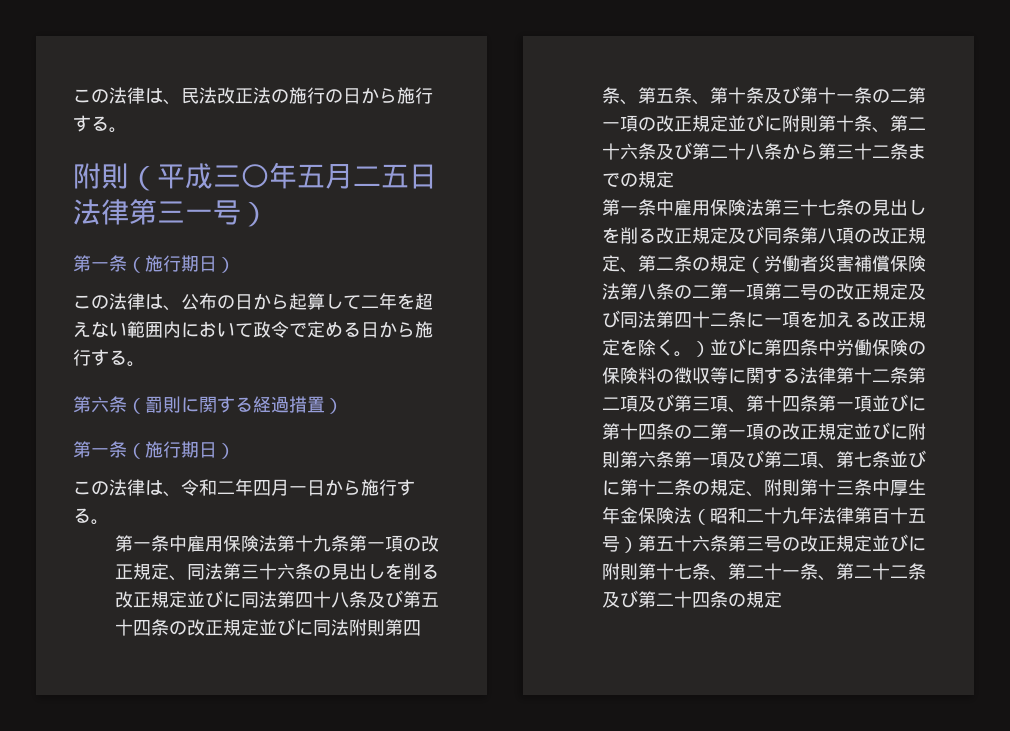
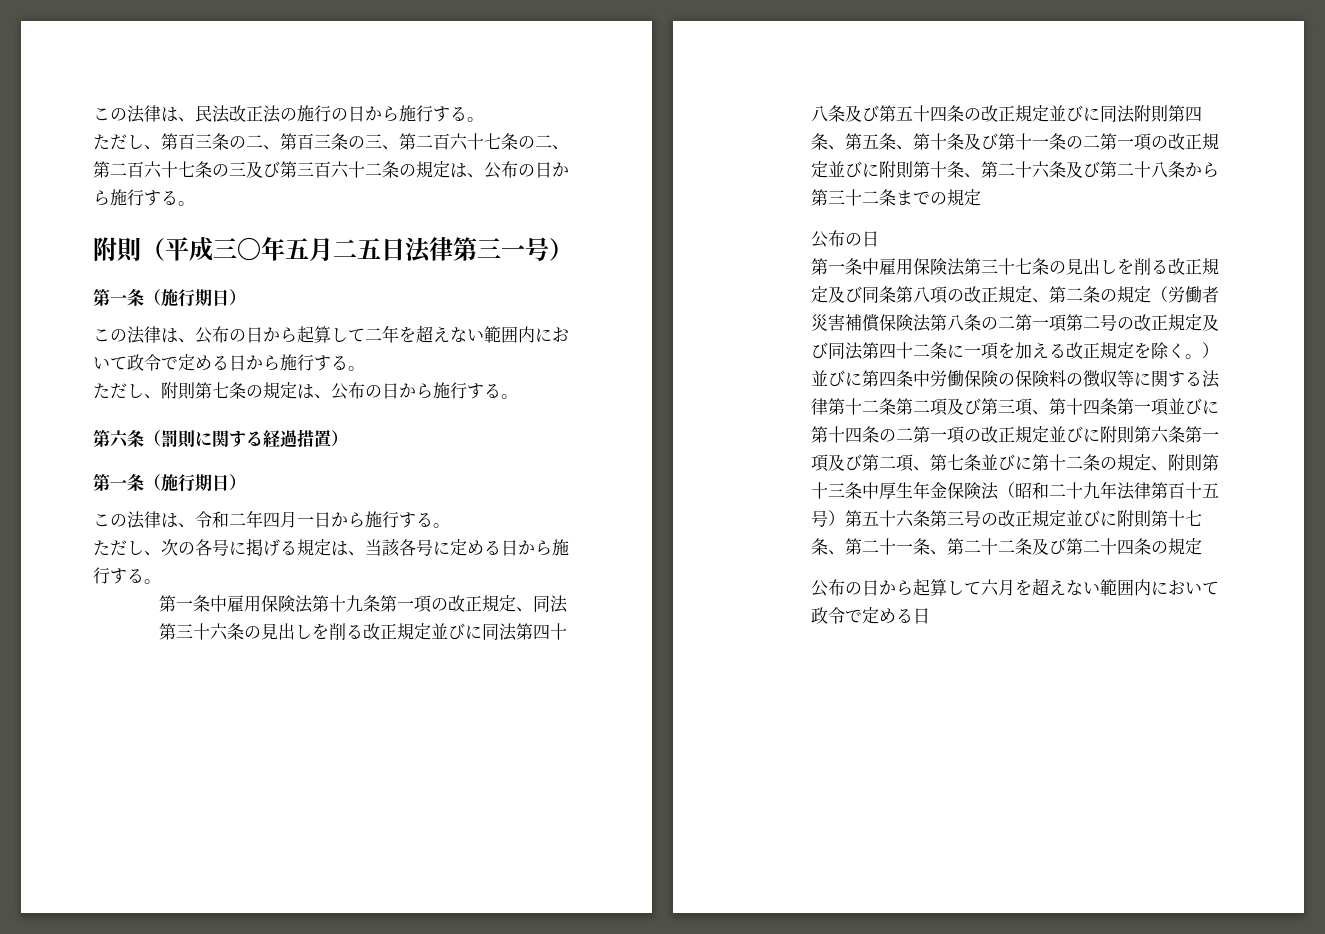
(127, 130) none -> [93,133,569,150] [93,161,569,179] [93,189,195,206] // ただし、第百三条の二、第百三条の三、第二百六十七条の二、第二百六十七条の三及び第三百六十二条の規定は、公布の日から施行する。
(145, 364) none -> [93,382,518,400] // ただし、附則第七条の規定は、公布の日から施行する。
(109, 522) none -> [93,538,569,557] [93,567,161,584] // ただし、次の各号に掲げる規定は、当該各号に定める日から施行する。
(674, 179) none -> [811,230,880,248] // 公布の日
(782, 599) none -> [811,578,1220,597] [811,607,931,624] // 公布の日から起算して六月を超えない範囲内において政令で定める日

